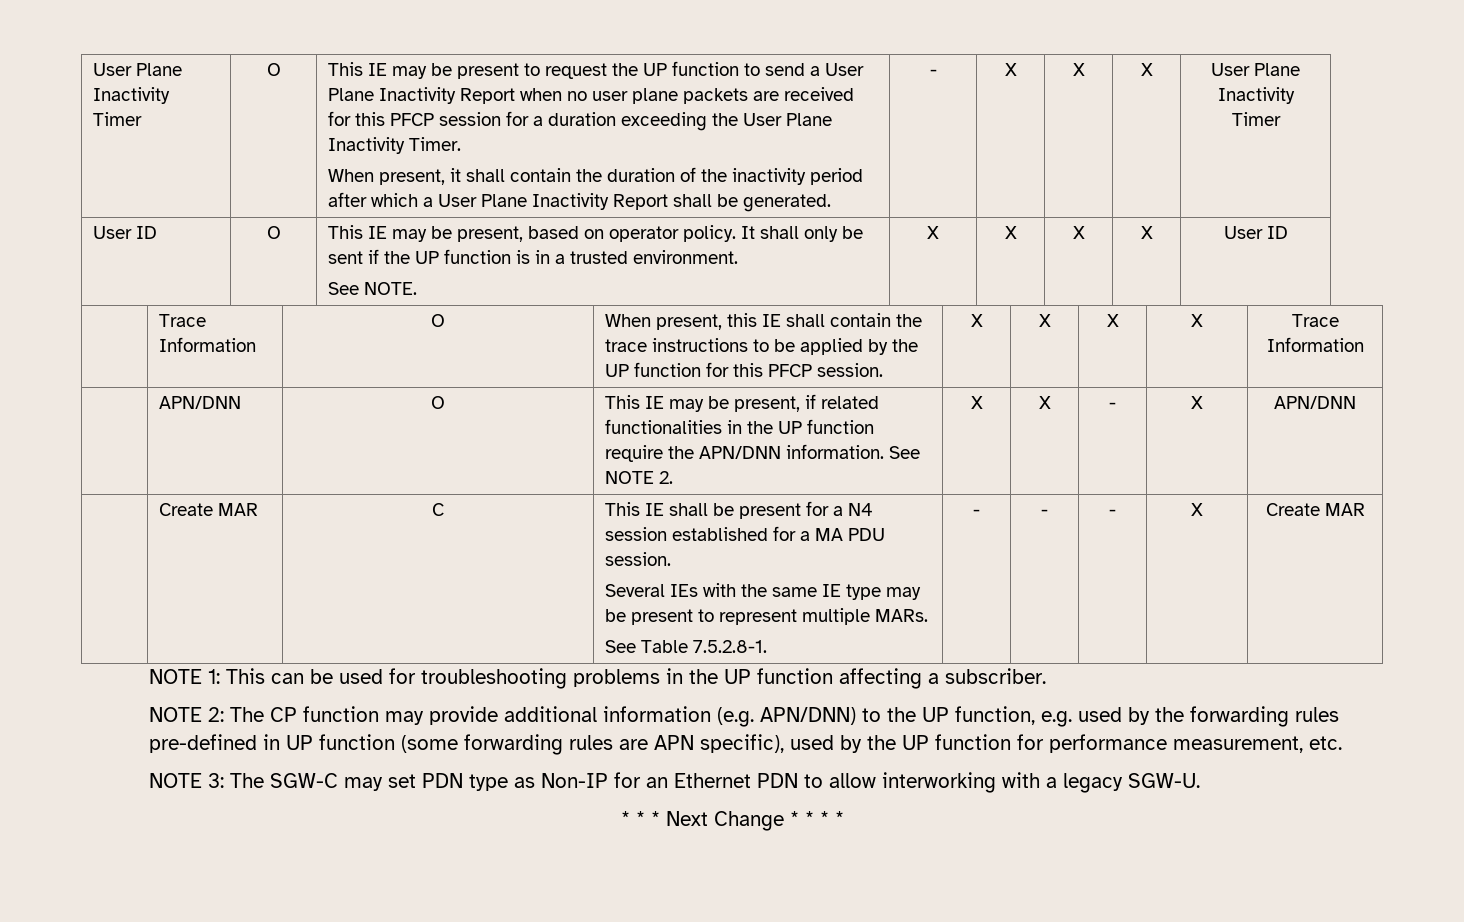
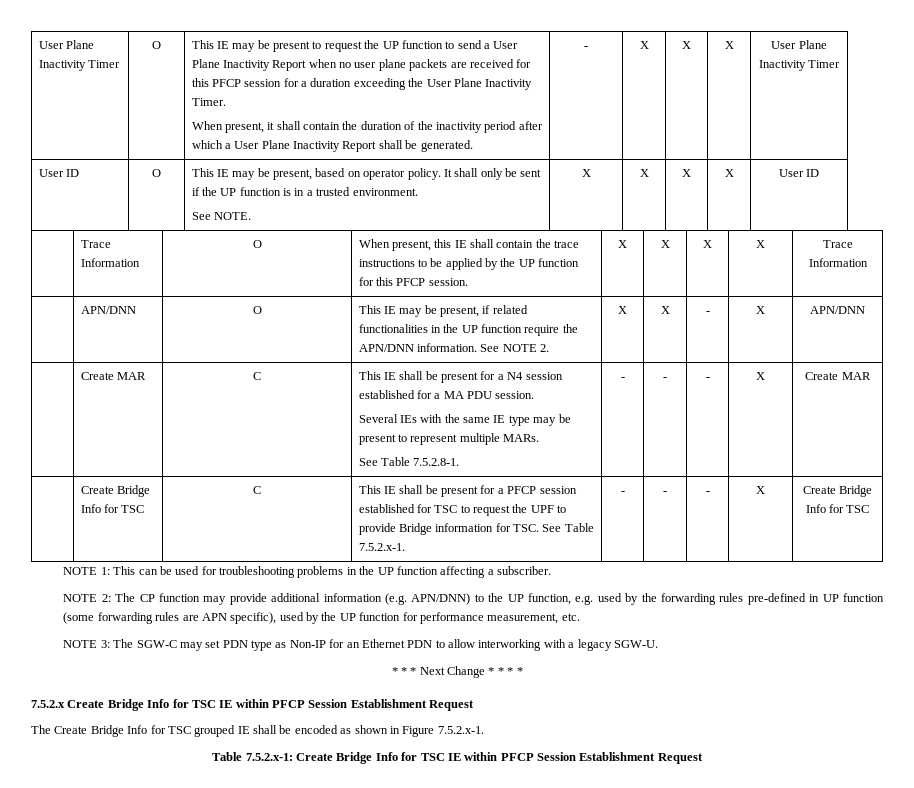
(1365, 509) none -> [80,485,150,497] [80,504,145,513] [253,486,261,494] [358,485,577,497] [358,504,567,516] [358,523,594,535] [358,543,405,551] [620,491,625,494] [663,491,667,494] [705,491,710,494] [756,486,765,494] [802,485,873,497] [805,504,870,513] // | Create Bridge Info for TSC | C | This IE shall be present for a PFCP session established for TSC to request the UPF to provide Bridge information for TSC. See Table 7.5.2.x-1. | - | - | - | X | Create Bridge Info for TSC
(844, 818) none -> [31,699,475,711] [31,725,484,737] [212,752,703,764] // 7.5.2.x Create Bridge Info for TSC IE within PFCP Session Establishment Request // The Create Bridge Info for TSC grouped IE shall be encoded as shown in Figure 7.5.2.x-1. // Table 7.5.2.x-1: Create Bridge Info for TSC IE within PFCP Session Establishment Request

